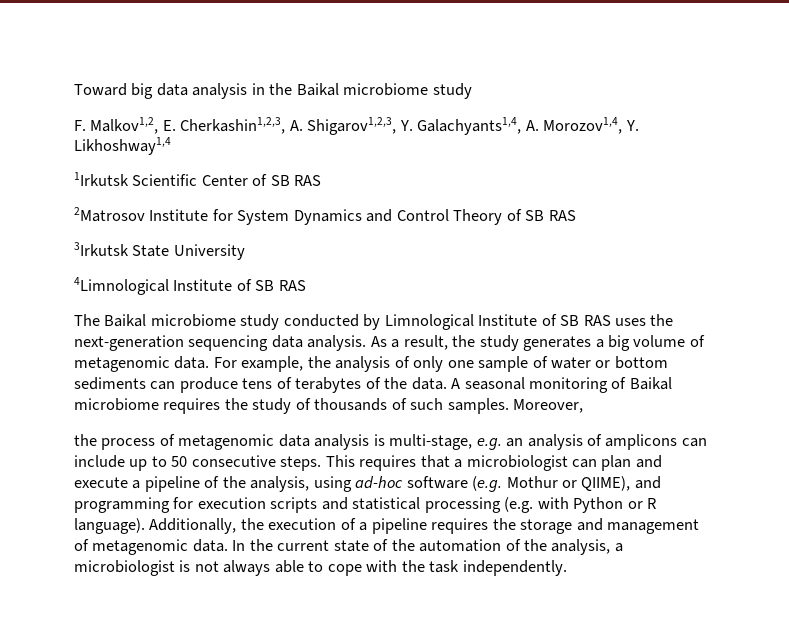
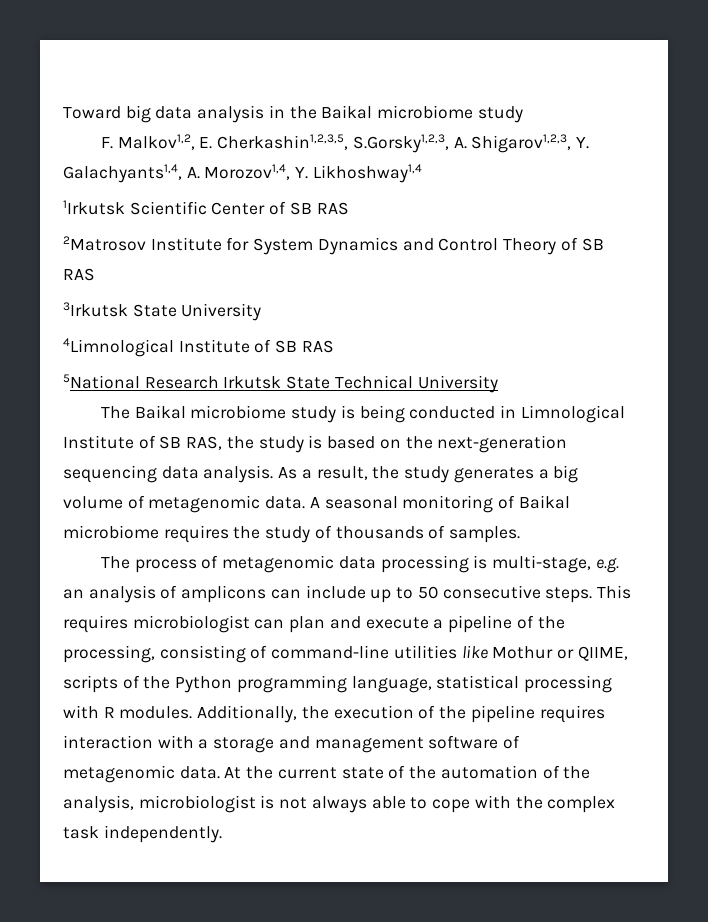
[180,117,286,134] Cherkashin1,2,3, -> [217,134,449,153] Cherkashin1,2,3,5, S.Gorsky1,2,3,
[74,314,647,330] The Baikal microbiome study conducted by Limnological Institute of SB RAS uses -> [63,374,498,393] [100,405,625,423] [63,435,401,453] 5National Research Irkutsk State Technical University // The Baikal microbiome study is being conducted in Limnological Institute of SB RAS, the study is based on
[213,356,668,372] [74,377,447,393] For example, the analysis of only one sample of water or bottom sediments can produce tens of terabytes of the data. -> (306, 502) none
[410,398,444,410] such -> (446, 532) none
[513,399,584,413] [74,434,97,446] Moreover, // the -> [100,556,130,569] // The
[314,434,370,450] analysis -> [380,555,469,573] processing
[420,455,463,468] that a -> (128, 624) none
[250,476,661,492] [74,497,657,513] [74,518,145,534] analysis, using ad-hoc software (e.g. Mothur or QIIME), and programming for execution scripts and statistical processing (e.g. with Python or R language). -> [63,645,628,663] [63,675,613,693] [63,705,193,719] processing, consisting of command-line utilities like Mothur or QIIME, scripts of the Python programming language, statistical processing with R modules.
[359,522,368,531] a -> [439,706,467,719] the
[492,518,516,530] the -> [63,735,209,749] interaction with a
[74,539,246,555] of metagenomic data. In -> [428,735,521,749] [63,765,242,783] software of metagenomic data. At
[614,543,623,552] a -> (134, 804) none
(425, 566) none -> [547,796,616,813] complex

